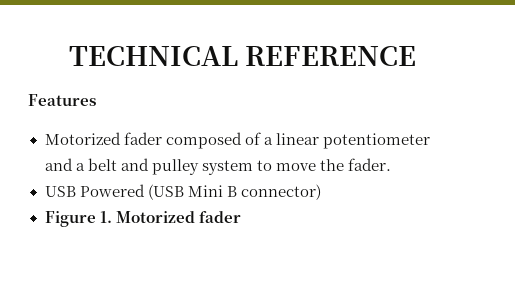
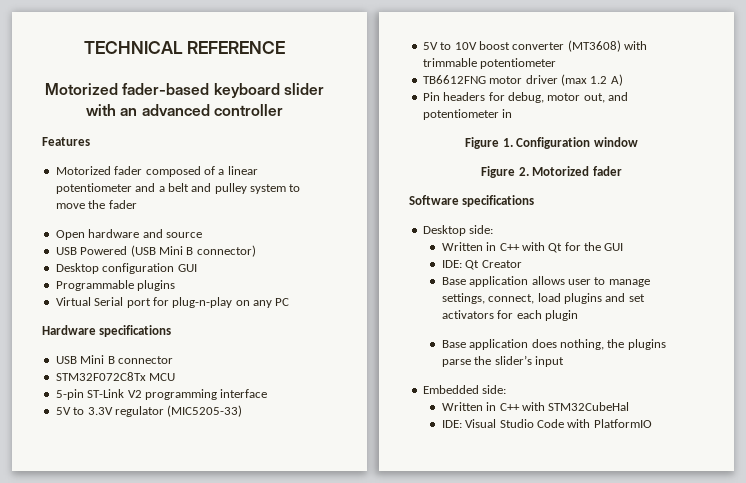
(417, 56) none -> [45,83,324,98] [86,104,283,116] // Motorized fader-based keyboard slider with an advanced controller
[347,158,391,171] fader. -> [108,200,137,209] [55,229,202,240] fader // Open hardware and source
[44,211,241,227] Figure 1. Motorized fader -> [55,263,197,274] [55,280,176,291] [55,297,290,308] [42,325,172,337] [55,355,173,364] [55,372,176,381] [55,389,268,400] [55,405,243,417] [422,40,647,52] [422,58,557,69] [422,74,623,86] [422,92,628,103] [422,109,513,120] [465,137,638,149] [481,166,622,178] [409,195,535,207] [422,225,494,236] [441,242,624,253] [441,260,522,270] [441,276,650,287] [441,293,645,304] [441,310,578,321] [441,339,666,350] [441,355,564,367] [422,385,507,394] [441,402,630,411] [441,419,652,428] Desktop configuration GUI // Programmable plugins // Virtual Serial port for plug-n-play on any PC // Hardware specifications // USB Mini B connector // STM32F072C8Tx MCU // 5-pin ST-Link V2 programming interface // 5V to 3.3V regulator (MIC5205-33) // 5V to 10V boost converter (MT3608) with trimmable potentiometer // TB6612FNG motor driver (max 1.2 A) // Pin headers for debug, motor out, and potentiometer in // Figure 1. Configuration window // Figure 2. Motorized fader // Software specifications // Desktop side: // Written in C++ with Qt for the GUI // IDE: Qt Creator // Base application allows user to manage settings, connect, load plugins and set activators for each plugin // Base application does nothing, the plugins parse the slider’s input // Embedded side: // Written in C++ with STM32CubeHal // IDE: Visual Studio Code with PlatformIO

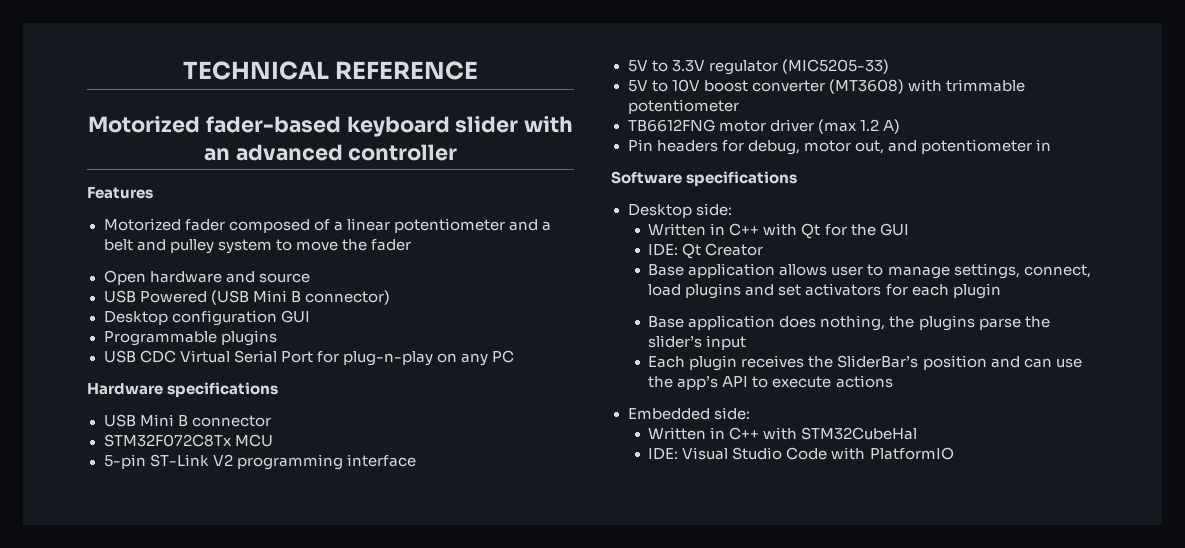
(176, 285) none -> [103,350,176,363] USB CDC
[126,298,151,308] port -> [280,351,313,363] Port
[465,137,638,149] [481,166,622,178] // Figure 1. Configuration window // Figure 2. Motorized fader -> (1051, 145) none
(564, 361) none -> [648,355,1082,371] [648,375,893,390] // Each plugin receives the SliderBar’s position and can use the app’s API to execute actions

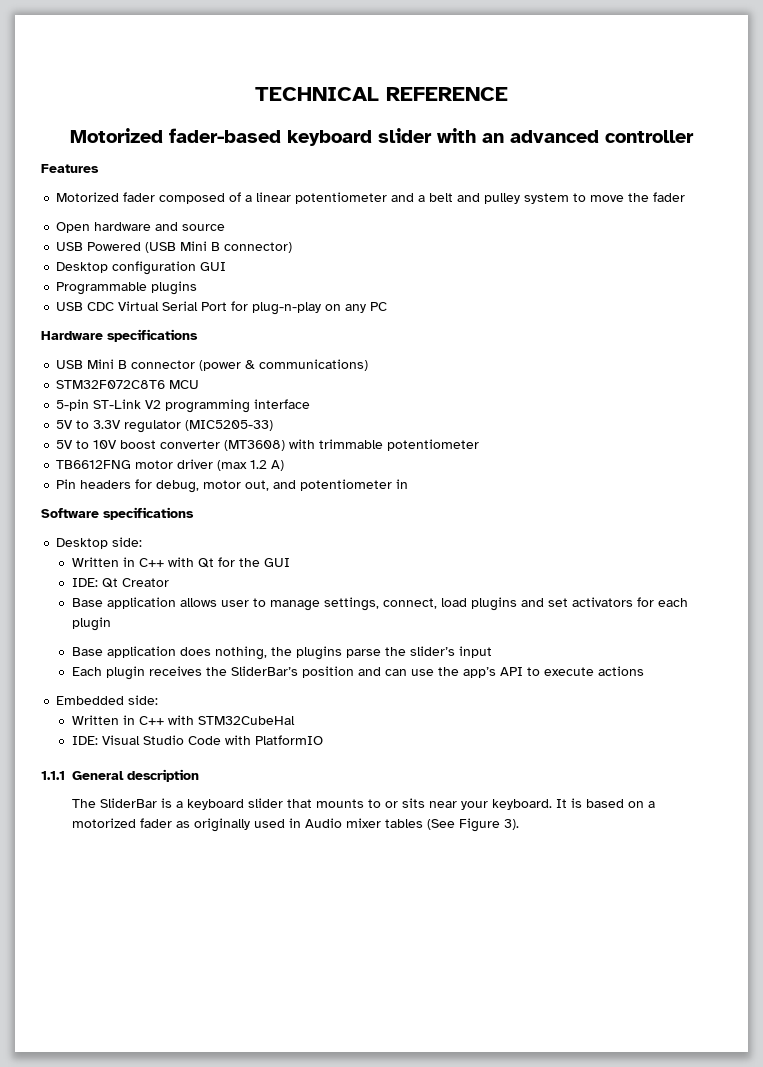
[103,434,232,447] // STM32F072C8Tx -> [199,359,369,371] [56,380,166,389] (power & communications) // STM32F072C8T6
(954, 453) none -> [41,769,199,782] [72,798,656,810] [72,818,520,832] // 1.1.1 General description // The SliderBar is a keyboard slider that mounts to or sits near your keyboard. It is based on a motorized fader as originally used in Audio mixer tables (See Figure 3).

